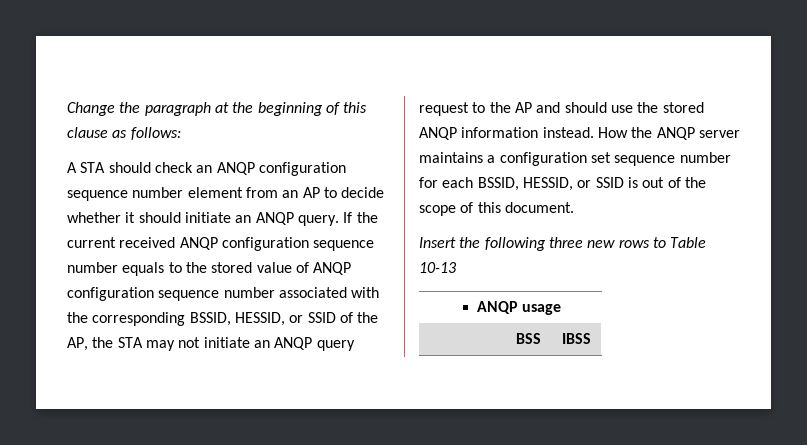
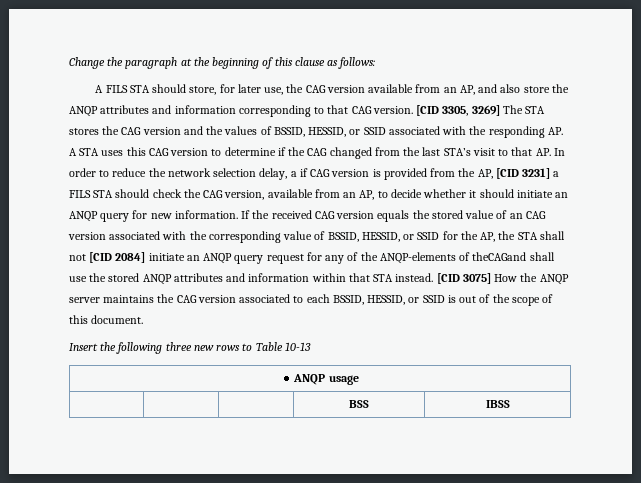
[80,162,346,176] [67,187,320,201] STA should check an ANQP configuration sequence number element from an AP -> [105,84,569,95] [69,105,546,117] [69,126,563,138] [69,147,565,159] [69,168,560,180] [69,189,375,200] FILS STA should store, for later use, the CAG version available from an AP, and also store the ANQP attributes and information corresponding to that CAG version. [CID 3305, 3269] The STA stores the CAG version and the values of BSSID, HESSID, or SSID associated with the responding AP. A STA uses this CAG version to determine if the CAG changed from the last STA’s visit to that AP. In order to reduce the network selection delay, a if CAG version is provided from the AP, [CID 3231] a FILS STA should check the CAG version, available from an AP,
[297,212,378,226] [67,237,375,251] [67,262,352,276] [67,287,275,301] query. If the current received ANQP configuration sequence number equals to the stored value of ANQP configuration sequence number -> [100,210,546,222] [68,232,106,240] query for new information. If the received CAG version equals the stored value of an CAG version
[189,312,353,326] BSSID, HESSID, or SSID of -> [283,231,458,242] value of BSSID, HESSID, or SSID for
[145,337,201,351] may not -> [539,231,565,240] [69,252,146,263] shall not [CID 2084]
[472,102,704,113] [419,127,594,140] to the AP and should use the stored ANQP information instead. -> [306,252,555,264] [69,273,491,285] for any of the ANQP-elements of theCAGand shall use the stored ANQP attributes and information within that STA instead. [CID 3075]
[487,152,731,166] [419,177,438,188] a configuration set sequence number for -> [157,294,304,303] the CAG version associated to

